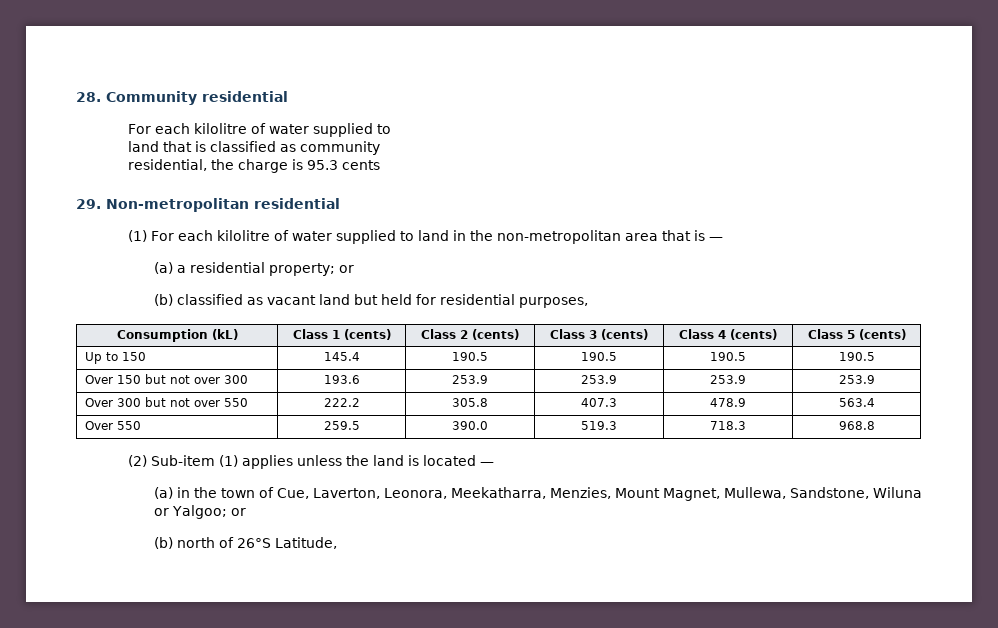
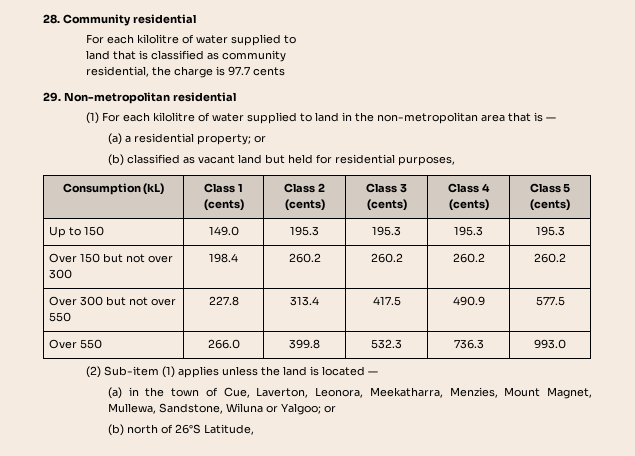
[306,160,338,170] 95.3 -> [228,66,251,76] 97.7
[323,352,360,361] [452,352,488,361] [581,352,617,361] [710,352,746,361] [838,352,875,361] 145.4 | 190.5 | 190.5 | 190.5 | 190.5 -> [208,226,239,236] [290,226,319,236] [372,226,401,236] [454,226,483,236] [535,226,565,236] 149.0 | 195.3 | 195.3 | 195.3 | 195.3
[323,375,360,384] [452,375,488,384] [581,375,617,384] [710,375,746,384] [838,375,875,384] 193.6 | 253.9 | 253.9 | 253.9 | 253.9 -> [209,253,238,263] [288,253,321,263] [370,253,403,263] [452,253,485,263] [534,253,566,263] 198.4 | 260.2 | 260.2 | 260.2 | 260.2
[323,398,360,407] [452,398,488,407] [581,398,617,407] [710,398,746,407] [838,398,875,407] [84,421,141,430] [323,421,360,430] [452,421,488,430] [581,421,617,430] [710,421,746,430] [838,421,875,430] 222.2 | 305.8 | 407.3 | 478.9 | 563.4 // Over 550 | 259.5 | 390.0 | 519.3 | 718.3 | 968.8 -> [208,296,239,306] [290,296,319,306] [372,296,401,306] [452,296,485,306] [535,296,565,306] [48,339,102,349] [207,339,240,349] [289,339,320,349] [371,339,402,349] [453,339,484,349] [534,339,566,349] 227.8 | 313.4 | 417.5 | 490.9 | 577.5 // Over 550 | 266.0 | 399.8 | 532.3 | 736.3 | 993.0

